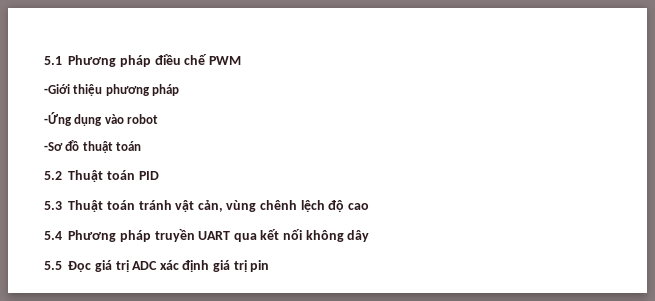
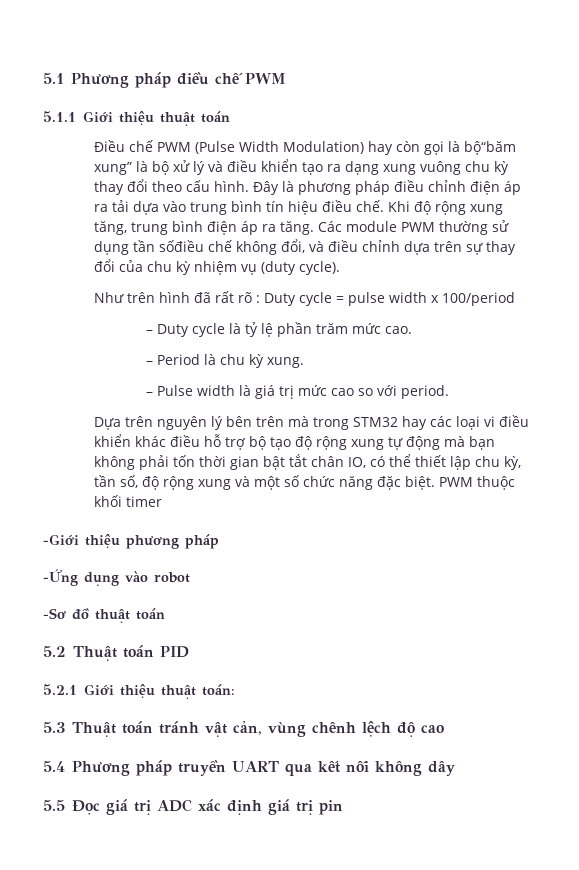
(241, 60) none -> [43,111,230,126] [94,140,517,155] [94,159,510,175] [94,179,522,195] [94,200,504,215] [94,220,510,235] [94,239,517,255] [94,259,341,275] [94,291,516,306] [145,322,412,337] [145,354,304,368] [145,385,449,399] [94,415,530,430] [94,434,496,450] [94,454,522,470] [94,475,516,490] [94,495,163,507] // 5.1.1 Giới thiệu thuật toán // Điều chế PWM (Pulse Width Modulation) hay còn gọi là bộ“băm xung” là bộ xử lý và điều khiển tạo ra dạng xung vuông chu kỳ thay đổi theo cấu hình. Đây là phương pháp điều chỉnh điện áp ra tải dựa vào trung bình tín hiệu điều chế. Khi độ rộng xung tăng, trung bình điện áp ra tăng. Các module PWM thường sử dụng tần sốđiều chế không đổi, và điều chỉnh dựa trên sự thay đổi của chu kỳ nhiệm vụ (duty cycle). // Như trên hình đã rất rõ : Duty cycle = pulse width x 100/period // – Duty cycle là tỷ lệ phần trăm mức cao. // – Period là chu kỳ xung. // – Pulse width là giá trị mức cao so với period. // Dựa trên nguyên lý bên trên mà trong STM32 hay các loại vi điều khiển khác điều hỗ trợ bộ tạo độ rộng xung tự động mà bạn không phải tốn thời gian bật tắt chân IO, có thể thiết lập chu kỳ, tần số, độ rộng xung và một số chức năng đặc biệt. PWM thuộc khối timer
(159, 175) none -> [43,684,235,699] // 5.2.1 Giới thiệu thuật toán:

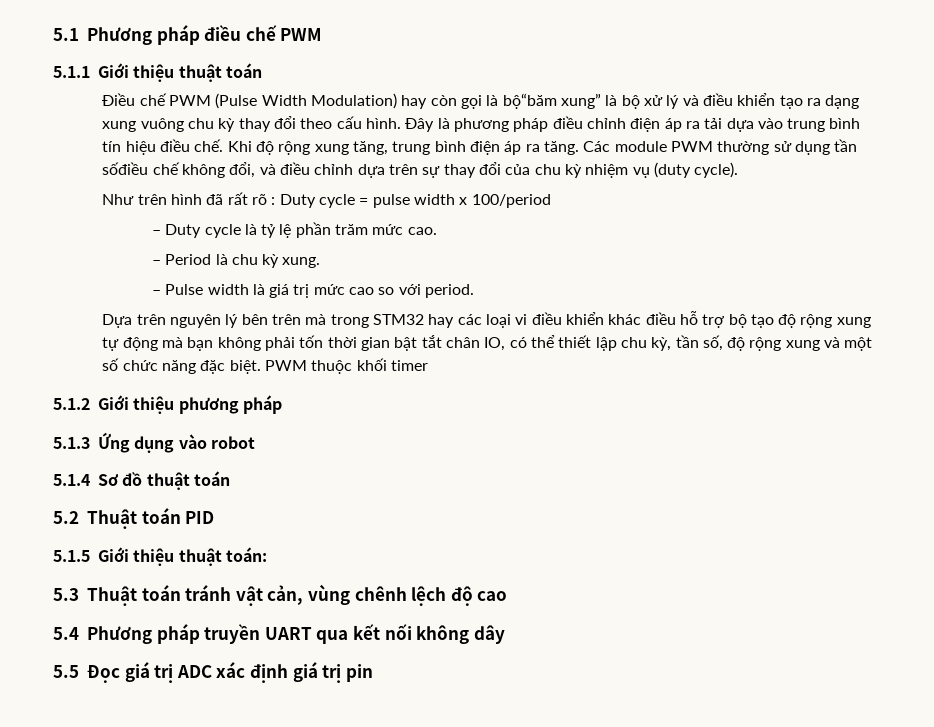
[43,534,79,545] -Giới -> [53,395,129,410] 5.1.2 Giới
[43,569,78,586] -Ứng -> [53,432,130,453] 5.1.3 Ứng
[43,608,66,619] -Sơ -> [53,473,119,486] 5.1.4 Sơ
[43,684,77,695] 5.2.1 -> [53,550,90,562] 5.1.5

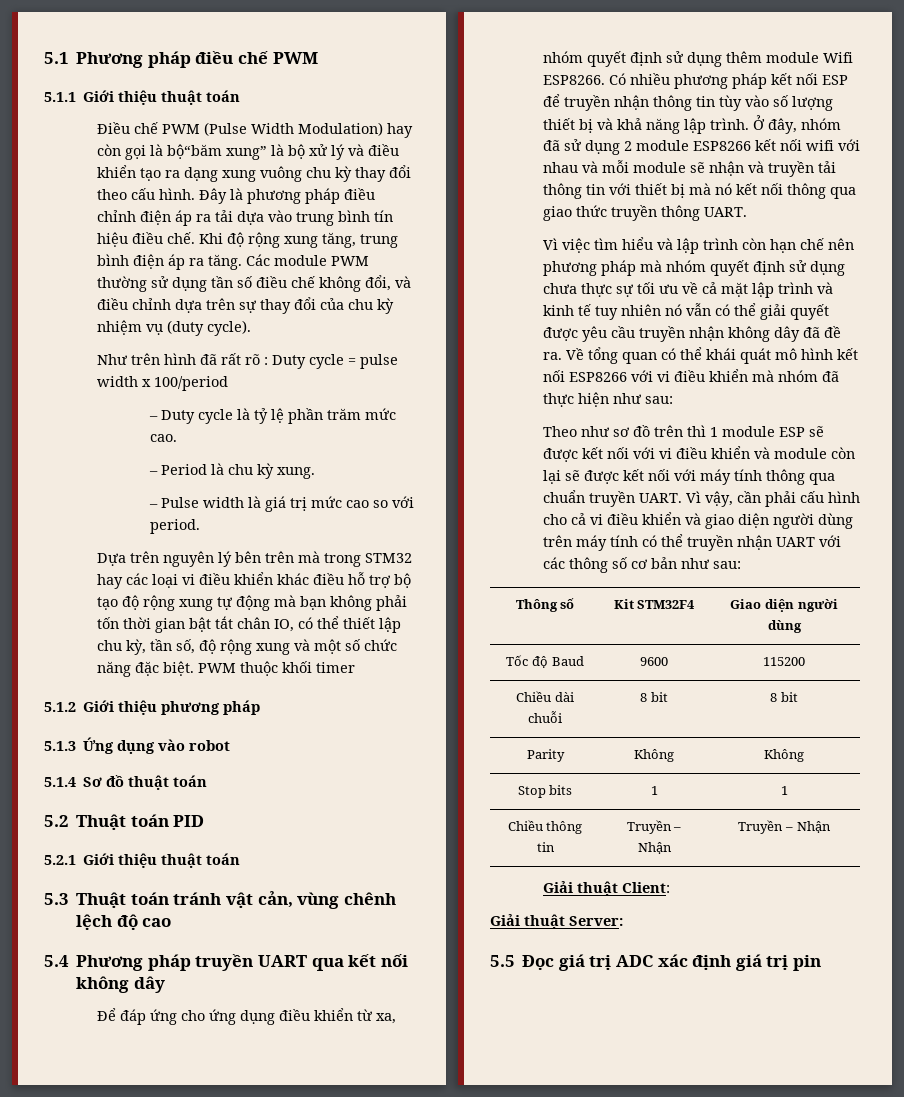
[102,162,149,175] sốđiều -> [236,276,287,288] số điều
[53,547,267,566] 5.1.5 Giới thiệu thuật toán: -> [44,853,241,868] 5.2.1 Giới thiệu thuật toán
(505, 634) none -> [96,1008,396,1025] [542,51,853,67] [542,73,848,89] [542,94,833,111] [542,115,841,134] [542,139,860,155] [542,160,836,177] [542,183,856,199] [542,205,747,221] [542,237,854,254] [542,260,845,276] [542,282,833,298] [542,303,829,320] [542,326,841,342] [542,347,858,364] [542,369,839,382] [542,392,673,407] [542,425,824,437] [542,446,855,462] [542,469,835,485] [542,490,860,507] [542,512,853,529] [542,534,841,551] [542,557,741,573] [515,598,575,612] [613,599,696,609] [730,599,838,612] [767,620,802,633] [506,655,584,668] [640,657,668,666] [763,657,805,666] [516,691,574,702] [528,711,562,723] [640,692,668,702] [770,692,798,702] [526,749,565,762] [634,749,674,762] [764,749,804,762] [517,785,573,798] [650,786,658,795] [780,786,788,795] [507,820,583,834] [536,842,555,852] [626,820,682,834] [637,842,672,854] [738,820,831,834] [542,881,670,896] [490,914,623,929] // Để đáp ứng cho ứng dụng điều khiển từ xa, nhóm quyết định sử dụng thêm module Wifi ESP8266. Có nhiều phương pháp kết nối ESP để truyền nhận thông tin tùy vào số lượng thiết bị và khả năng lập trình. Ở đây, nhóm đã sử dụng 2 module ESP8266 kết nối wifi với nhau và mỗi module sẽ nhận và truyền tải thông tin với thiết bị mà nó kết nối thông qua giao thức truyền thông UART. // Vì việc tìm hiểu và lập trình còn hạn chế nên phương pháp mà nhóm quyết định sử dụng chưa thực sự tối ưu về cả mặt lập trình và kinh tế tuy nhiên nó vẫn có thể giải quyết được yêu cầu truyền nhận không dây đã đề ra. Về tổng quan có thể khái quát mô hình kết nối ESP8266 với vi điều khiển mà nhóm đã thực hiện như sau: // Theo như sơ đồ trên thì 1 module ESP sẽ được kết nối với vi điều khiển và module còn lại sẽ được kết nối với máy tính thông qua chuẩn truyền UART. Vì vậy, cần phải cấu hình cho cả vi điều khiển và giao diện người dùng trên máy tính có thể truyền nhận UART với các thông số cơ bản như sau: // Thông số | Kit STM32F4 | Giao diện người dùng // Tốc độ Baud | 9600 | 115200 // Chiều dài chuỗi | 8 bit | 8 bit // Parity | Không | Không // Stop bits | 1 | 1 // Chiều thông tin | Truyền – Nhận | Truyền – Nhận // Giải thuật Client: // Giải thuật Server:

